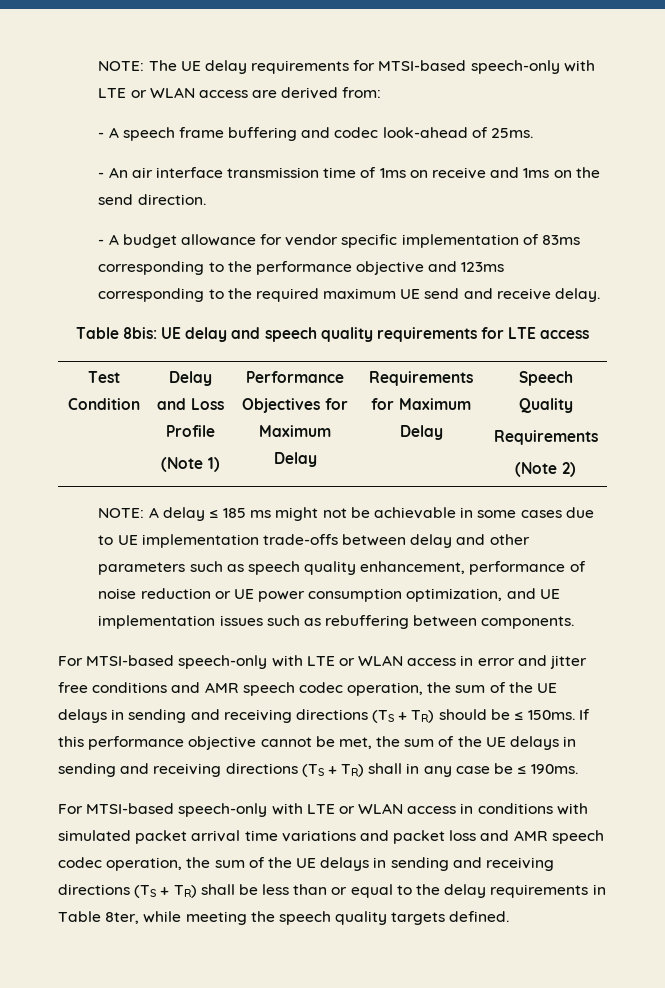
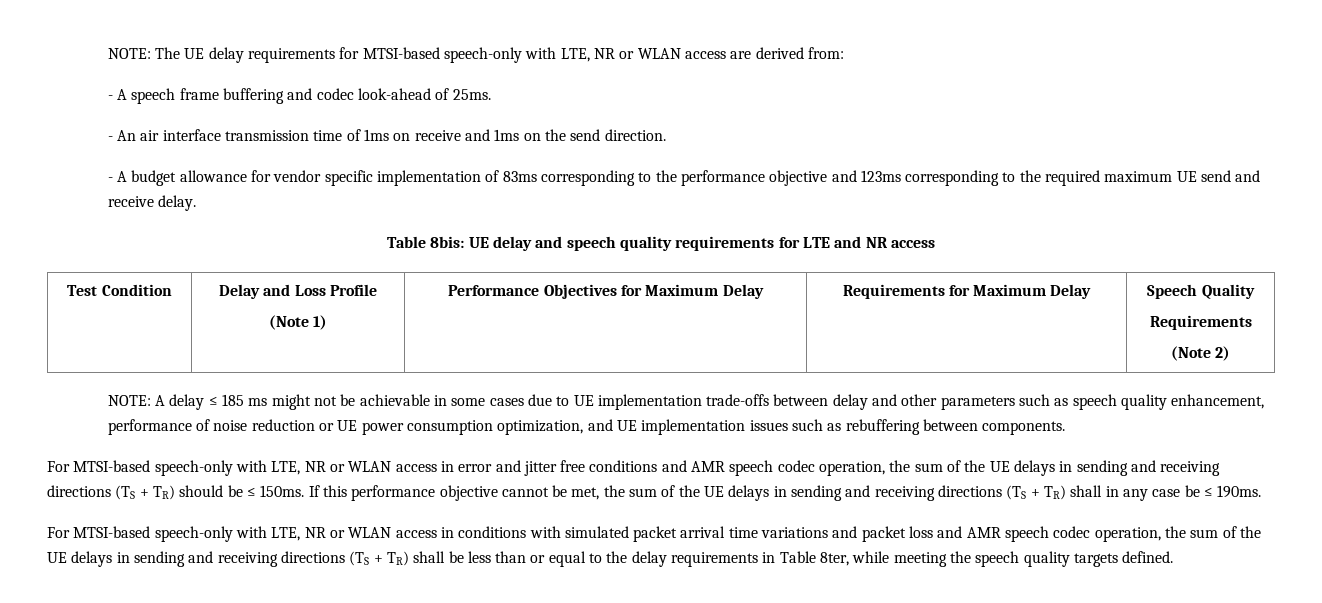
[98,88,127,98] LTE -> [560,48,615,62] LTE, NR
(537, 333) none -> [834,236,888,248] and NR
[306,656,335,666] LTE -> [271,461,326,475] LTE, NR
[306,804,335,814] LTE -> [271,527,326,541] LTE, NR

